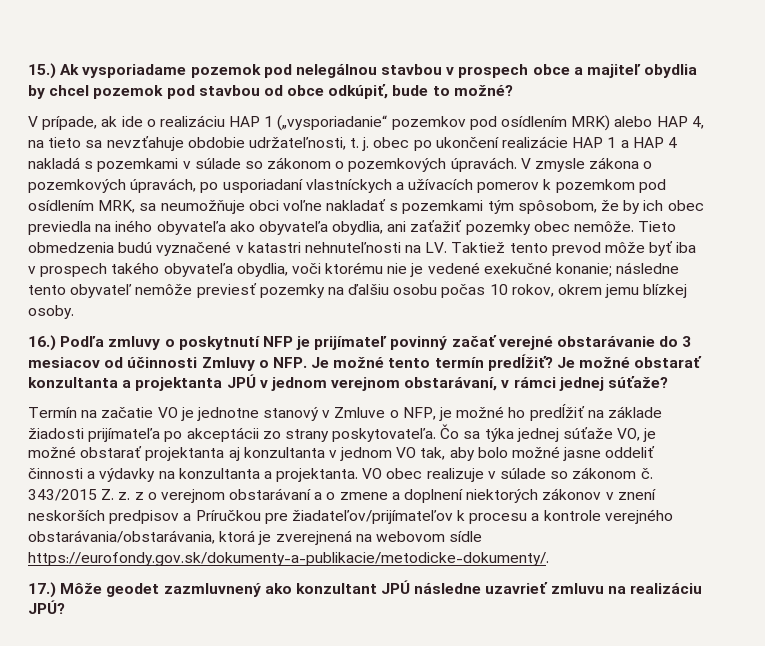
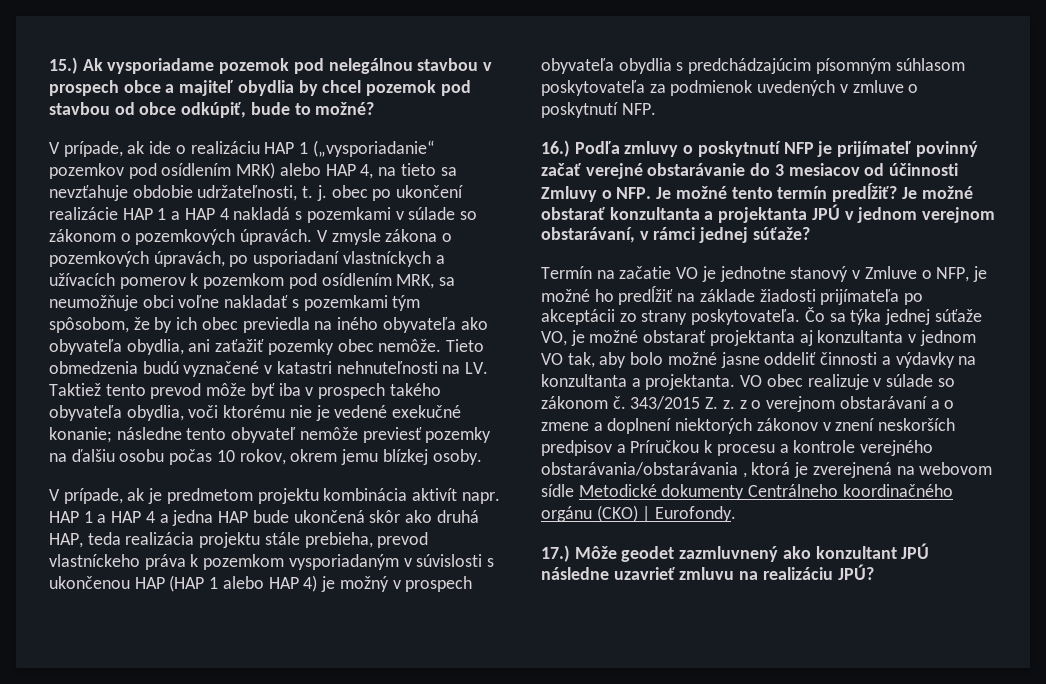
(74, 312) none -> [49,488,500,504] [49,510,479,526] [49,532,429,548] [49,554,495,570] [49,575,473,592] [541,58,965,74] [541,80,919,96] [541,102,656,118] // V prípade, ak je predmetom projektu kombinácia aktivít napr. HAP 1 a HAP 4 a jedna HAP bude ukončená skôr ako druhá HAP, teda realizácia projektu stále prebieha, prevod vlastníckeho práva k pozemkom vysporiadaným v súvislosti s ukončenou HAP (HAP 1 alebo HAP 4) je možný v prospech obyvateľa obydlia s predchádzajúcim písomným súhlasom poskytovateľa za podmienok uvedených v zmluve o poskytnutí NFP.
[264,510,453,524] pre žiadateľov/prijímateľov -> (700, 446) none
[28,530,215,544] obstarávania/obstarávania, -> [541,462,747,478] obstarávania/obstarávania ,
[28,552,549,566] https://eurofondy.gov.sk/dokumenty-a-publikacie/metodicke-dokumenty/. -> [578,484,953,500] [541,505,737,522] Metodické dokumenty Centrálneho koordinačného orgánu (CKO) | Eurofondy.

